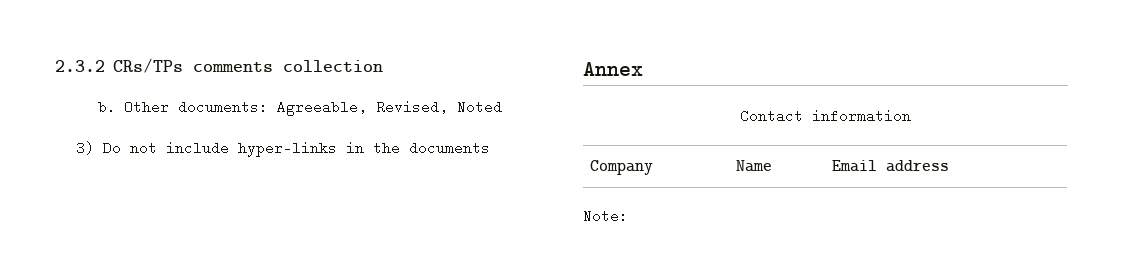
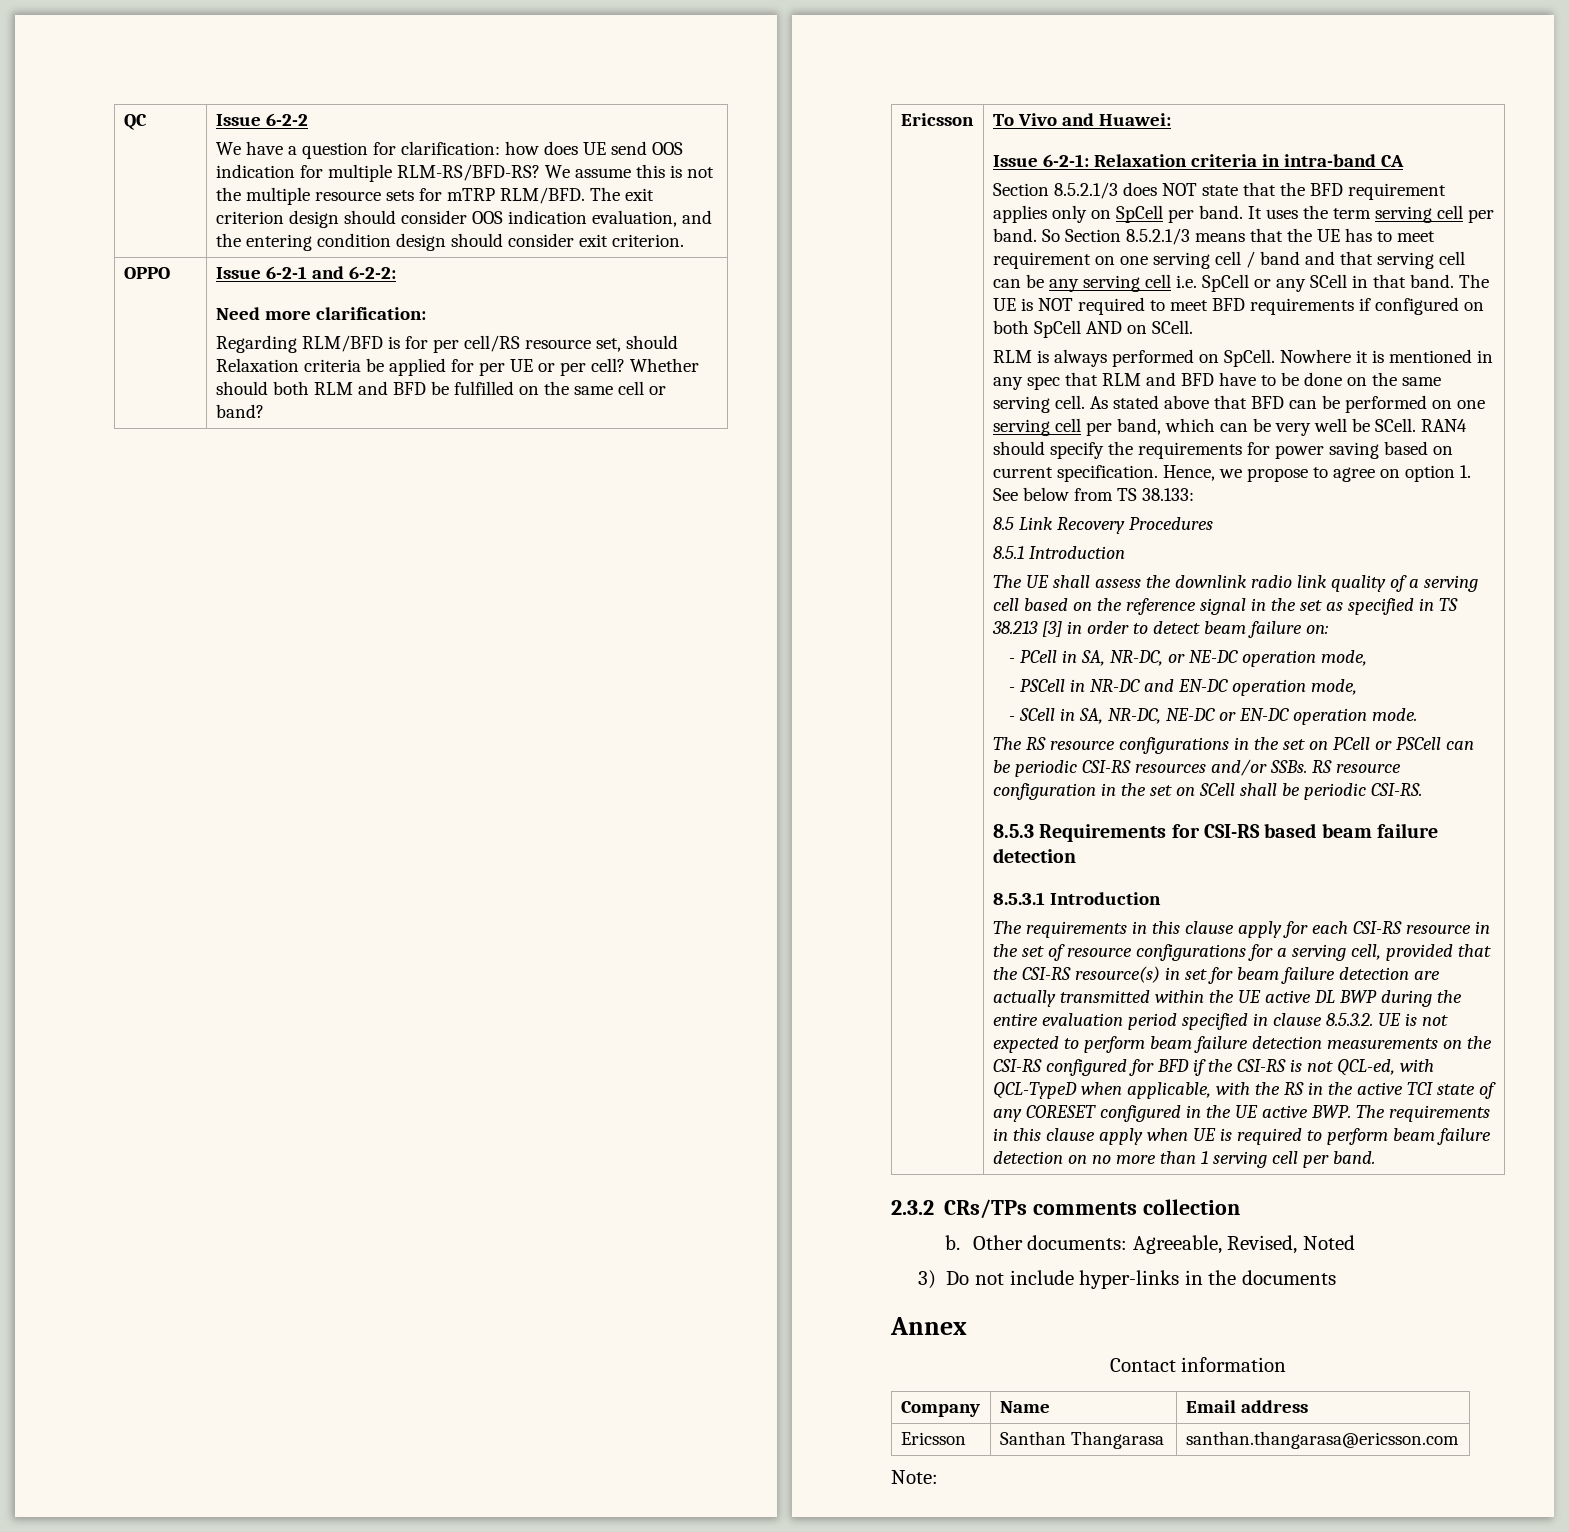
(55, 66) none -> [123,114,147,130] [215,113,308,126] [215,141,683,159] [215,164,714,182] [215,187,654,205] [215,210,712,228] [215,233,684,251] [123,267,170,279] [215,266,396,279] [215,307,426,320] [215,335,678,353] [215,358,699,376] [215,381,666,395] [215,404,264,418] [900,113,974,126] [992,113,1171,126] [992,154,1404,167] [992,182,1446,200] [992,205,1494,223] [992,228,1435,245] [992,251,1465,269] [992,274,1489,292] [992,297,1484,315] [992,320,1193,338] [992,349,1493,367] [992,372,1441,390] [992,395,1485,413] [992,418,1467,436] [992,441,1453,459] [992,465,1471,482] [992,487,1194,501] [992,517,1213,534] [992,546,1125,559] [992,575,1478,592] [992,598,1458,615] [991,621,1328,638] [1009,650,1368,667] [1009,679,1358,696] [1009,708,1418,725] [992,737,1474,754] [992,759,1401,777] [992,783,1422,800] [992,823,1439,842] [992,848,1076,863] [992,892,1161,905] [992,921,1490,938] [992,944,1491,961] [992,966,1440,984] [992,990,1462,1007] [992,1013,1448,1030] [992,1036,1492,1053] [992,1059,1434,1076] [992,1082,1496,1099] [992,1105,1490,1122] [992,1128,1491,1145] [992,1151,1375,1168] QC | Issue 6-2-2 // We have a question for clarification: how does UE send OOS indication for multiple RLM-RS/BFD-RS? We assume this is not the multiple resource sets for mTRP RLM/BFD. The exit criterion design should consider OOS indication evaluation, and the entering condition design should consider exit criterion. // OPPO | Issue 6-2-1 and 6-2-2: // Need more clarification: // Regarding RLM/BFD is for per cell/RS resource set, should Relaxation criteria be applied for per UE or per cell? Whether should both RLM and BFD be fulfilled on the same cell or band? // Ericsson | To Vivo and Huawei: // Issue 6-2-1: Relaxation criteria in intra-band CA // Section 8.5.2.1/3 does NOT state that the BFD requirement applies only on SpCell per band. It uses the term serving cell per band. So Section 8.5.2.1/3 means that the UE has to meet requirement on one serving cell / band and that serving cell can be any serving cell i.e. SpCell or any SCell in that band. The UE is NOT required to meet BFD requirements if configured on both SpCell AND on SCell. // RLM is always performed on SpCell. Nowhere it is mentioned in any spec that RLM and BFD have to be done on the same serving cell. As stated above that BFD can be performed on one serving cell per band, which can be very well be SCell. RAN4 should specify the requirements for power saving based on current specification. Hence, we propose to agree on option 1. See below from TS 38.133: // 8.5 Link Recovery Procedures // 8.5.1 Introduction // The UE shall assess the downlink radio link quality of a serving cell based on the reference signal in the set as specified in TS 38.213 [3] in order to detect beam failure on: // - PCell in SA, NR-DC, or NE-DC operation mode, // - PSCell in NR-DC and EN-DC operation mode, // - SCell in SA, NR-DC, NE-DC or EN-DC operation mode. // The RS resource configurations in the set on PCell or PSCell can be periodic CSI-RS resources and/or SSBs. RS resource configuration in the set on SCell shall be periodic CSI-RS. // 8.5.3 Requirements for CSI-RS based beam failure detection // 8.5.3.1 Introduction // The requirements in this clause apply for each CSI-RS resource in the set of resource configurations for a serving cell, provided that the CSI-RS resource(s) in set for beam failure detection are actually transmitted within the UE active DL BWP during the entire evaluation period specified in clause 8.5.3.2. UE is not expected to perform beam failure detection measurements on the CSI-RS configured for BFD if the CSI-RS is not QCL-ed, with QCL-TypeD when applicable, with the RS in the active TCI state of any CORESET configured in the UE active BWP. The requirements in this clause apply when UE is required to perform beam failure detection on no more than 1 serving cell per band. //
(950, 166) none -> [900,1432,966,1445] [999,1431,1164,1449] [1185,1431,1459,1449] // Ericsson | Santhan Thangarasa | santhan.thangarasa@ericsson.com

